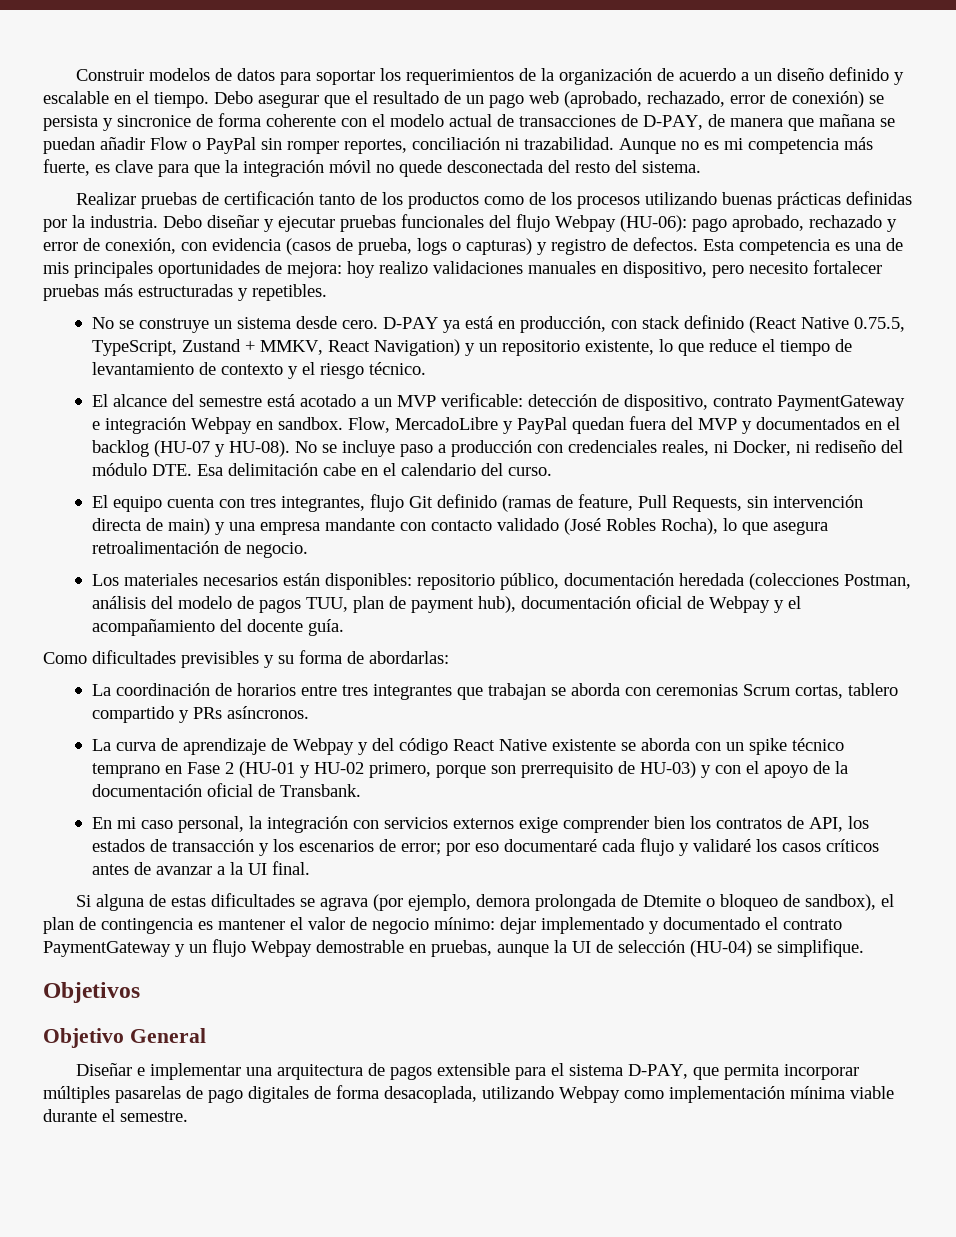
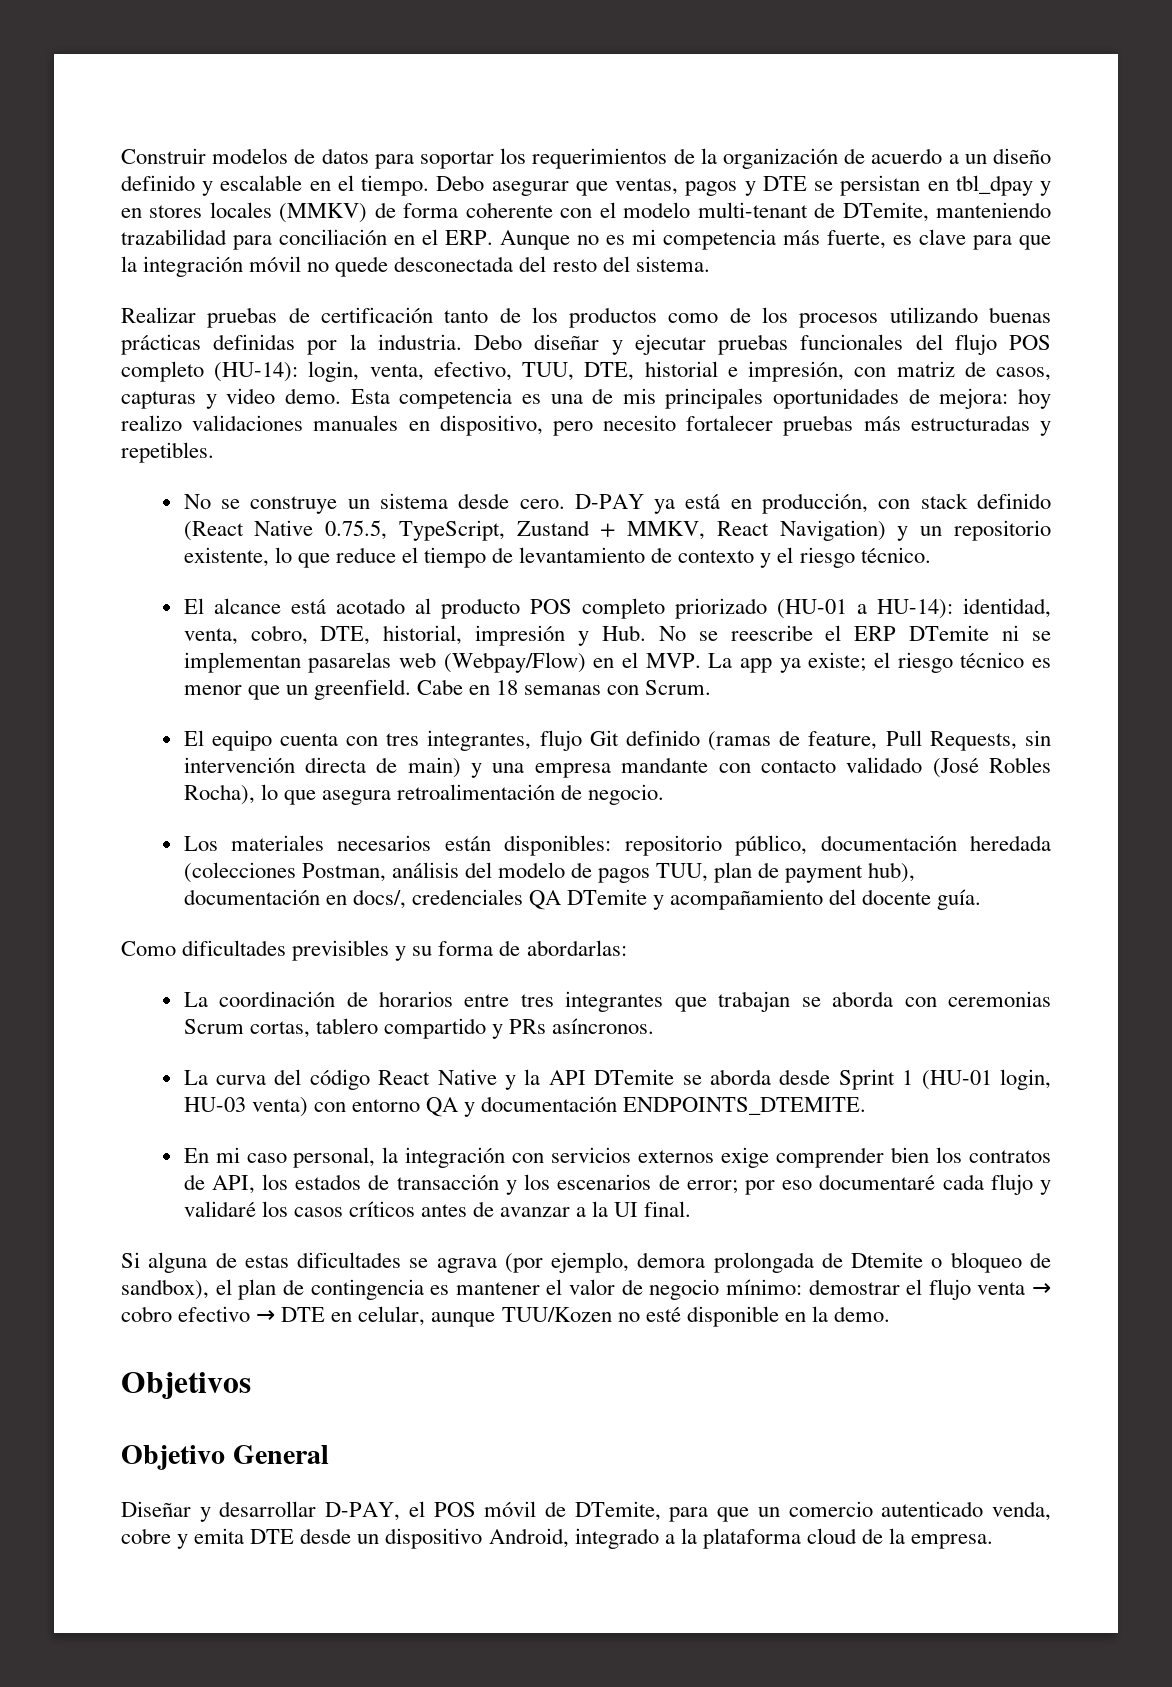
[355,91,884,108] [43,115,191,131] el resultado de un pago web (aprobado, rechazado, error de conexión) se persista y sincronice -> [615,175,1052,196] [121,202,368,223] ventas, pagos y DTE se persistan en tbl_dpay y en stores locales (MMKV)
[449,114,895,131] [43,137,614,154] actual de transacciones de D-PAY, de manera que mañana se puedan añadir Flow o PayPal sin romper reportes, conciliación ni trazabilidad. -> [697,202,1051,222] [121,229,493,250] multi-tenant de DTemite, manteniendo trazabilidad para conciliación en el ERP.
[555,215,897,232] [43,237,698,255] Webpay (HU-06): pago aprobado, rechazado y error de conexión, con evidencia (casos de prueba, logs o capturas) y registro de defectos. -> [1009,335,1052,350] [121,361,1052,382] [121,388,341,409] POS completo (HU-14): login, venta, efectivo, TUU, DTE, historial e impresión, con matriz de casos, capturas y video demo.
[171,393,905,411] [91,416,900,434] [91,440,903,457] [91,463,552,476] del semestre está acotado a un MVP verificable: detección de dispositivo, contrato PaymentGateway e integración Webpay en sandbox. Flow, MercadoLibre y PayPal quedan fuera del MVP y documentados en el backlog (HU-07 y HU-08). No se incluye paso a producción con credenciales reales, ni Docker, ni rediseño del módulo DTE. Esa delimitación cabe en el calendario del curso. -> [290,598,1051,619] [183,625,1052,646] [183,652,1051,673] [183,679,712,700] está acotado al producto POS completo priorizado (HU-01 a HU-14): identidad, venta, cobro, DTE, historial, impresión y Hub. No se reescribe el ERP DTemite ni se implementan pasarelas web (Webpay/Flow) en el MVP. La app ya existe; el riesgo técnico es menor que un greenfield. Cabe en 18 semanas con Scrum.
[635,595,801,613] oficial de Webpay y el -> [325,889,665,910] en docs/, credenciales QA DTemite y
[160,738,844,755] [91,761,848,778] [91,783,361,797] de aprendizaje de Webpay y del código React Native existente se aborda con un spike técnico temprano en Fase 2 (HU-01 y HU-02 primero, porque son prerrequisito de HU-03) y con el apoyo de la documentación oficial de Transbank. -> [274,1069,1051,1090] [183,1096,867,1117] del código React Native y la API DTemite se aborda desde Sprint 1 (HU-01 login, HU-03 venta) con entorno QA y documentación ENDPOINTS_DTEMITE.
[500,917,842,934] [43,939,864,957] [43,982,140,1003] [43,1028,206,1048] [75,1063,859,1080] [43,1085,894,1103] [43,1109,188,1122] dejar implementado y documentado el contrato PaymentGateway y un flujo Webpay demostrable en pruebas, aunque la UI de selección (HU-04) se simplifique. // Objetivos // Objetivo General // Diseñar e implementar una arquitectura de pagos extensible para el sistema D-PAY, que permita incorporar múltiples pasarelas de pago digitales de forma desacoplada, utilizando Webpay como implementación mínima viable durante el semestre. -> [808,1279,1051,1300] [121,1306,890,1327] [121,1372,251,1399] [121,1445,329,1470] [121,1501,1051,1522] [121,1528,994,1549] demostrar el flujo venta → cobro efectivo → DTE en celular, aunque TUU/Kozen no esté disponible en la demo. // Objetivos // Objetivo General // Diseñar y desarrollar D-PAY, el POS móvil de DTemite, para que un comercio autenticado venda, cobre y emita DTE desde un dispositivo Android, integrado a la plataforma cloud de la empresa.

